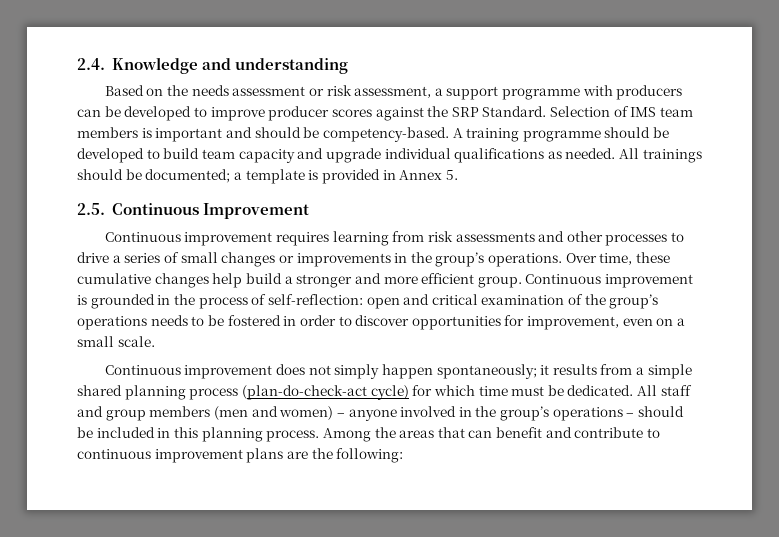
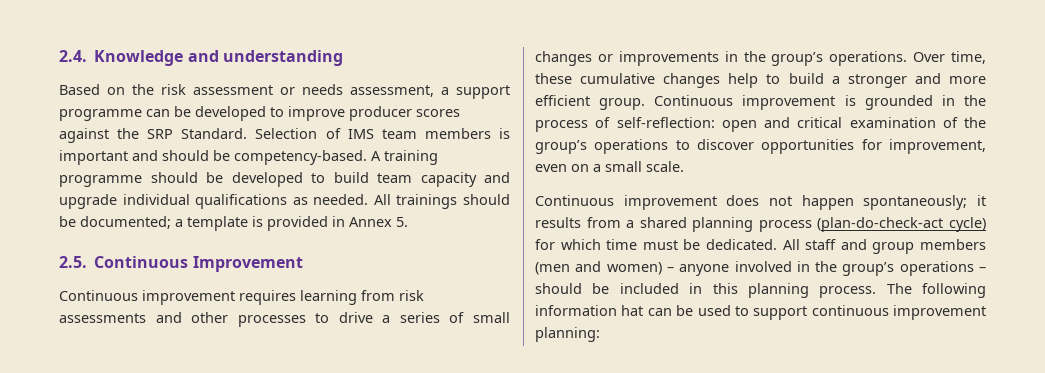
[191,85,229,96] needs -> [161,84,186,95] risk
[326,85,352,96] risk -> [302,84,343,95] needs
[582,85,683,100] with producers -> (142, 115) none
(243, 280) none -> [766,74,781,84] to
[150,315,336,326] needs to be fostered in order -> (669, 146) none
[334,364,380,379] simply -> (792, 201) none
[647,364,692,379] simple -> (635, 224) none
[322,427,661,442] [77,448,404,463] Among the areas that can benefit and contribute to continuous improvement plans are the following: -> [886,283,986,298] [535,305,986,320] [535,327,600,342] The following information hat can be used to support continuous improvement planning:

